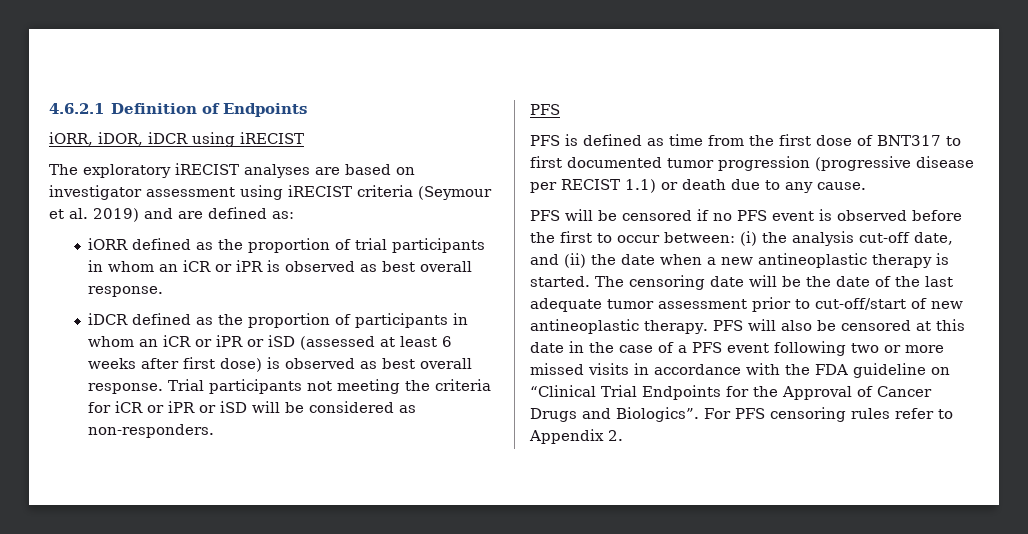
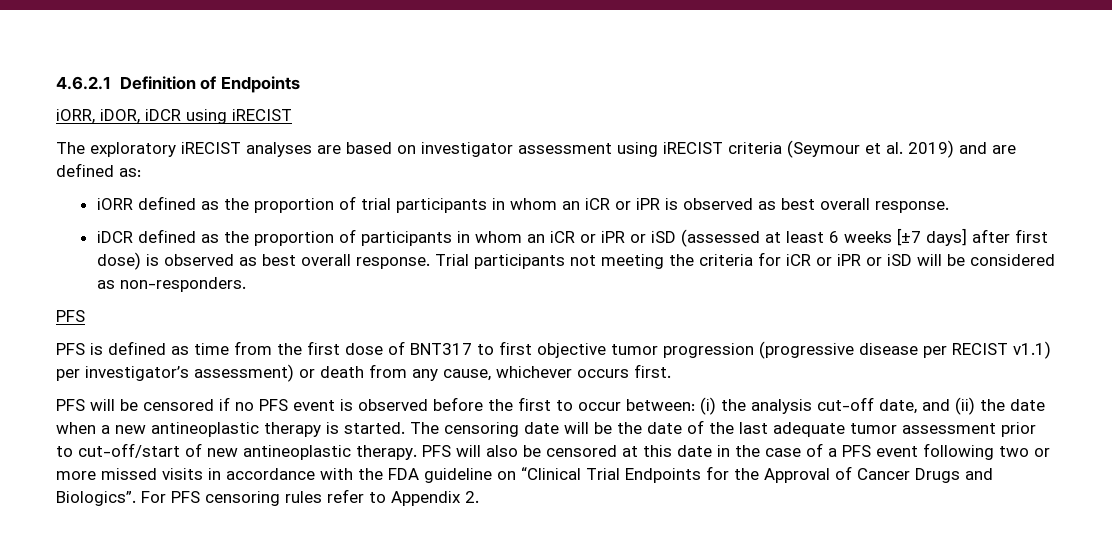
(137, 363) none -> [896,228,967,246] [±7 days]
[567,157,662,168] documented -> [537,343,606,358] objective
[625,179,866,193] 1.1) or death due to any cause. -> [1013,341,1051,359] [56,364,671,382] v1.1) per investigator’s assessment) or death from any cause, whichever occurs first.

